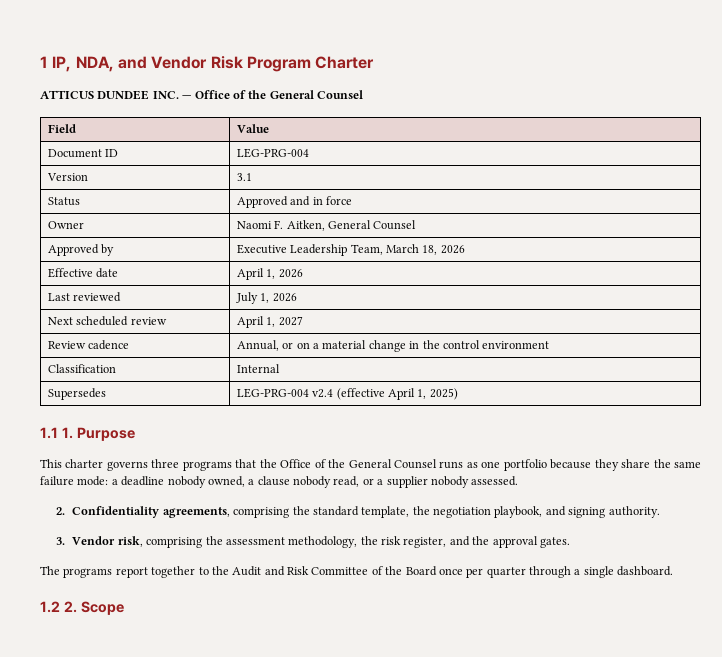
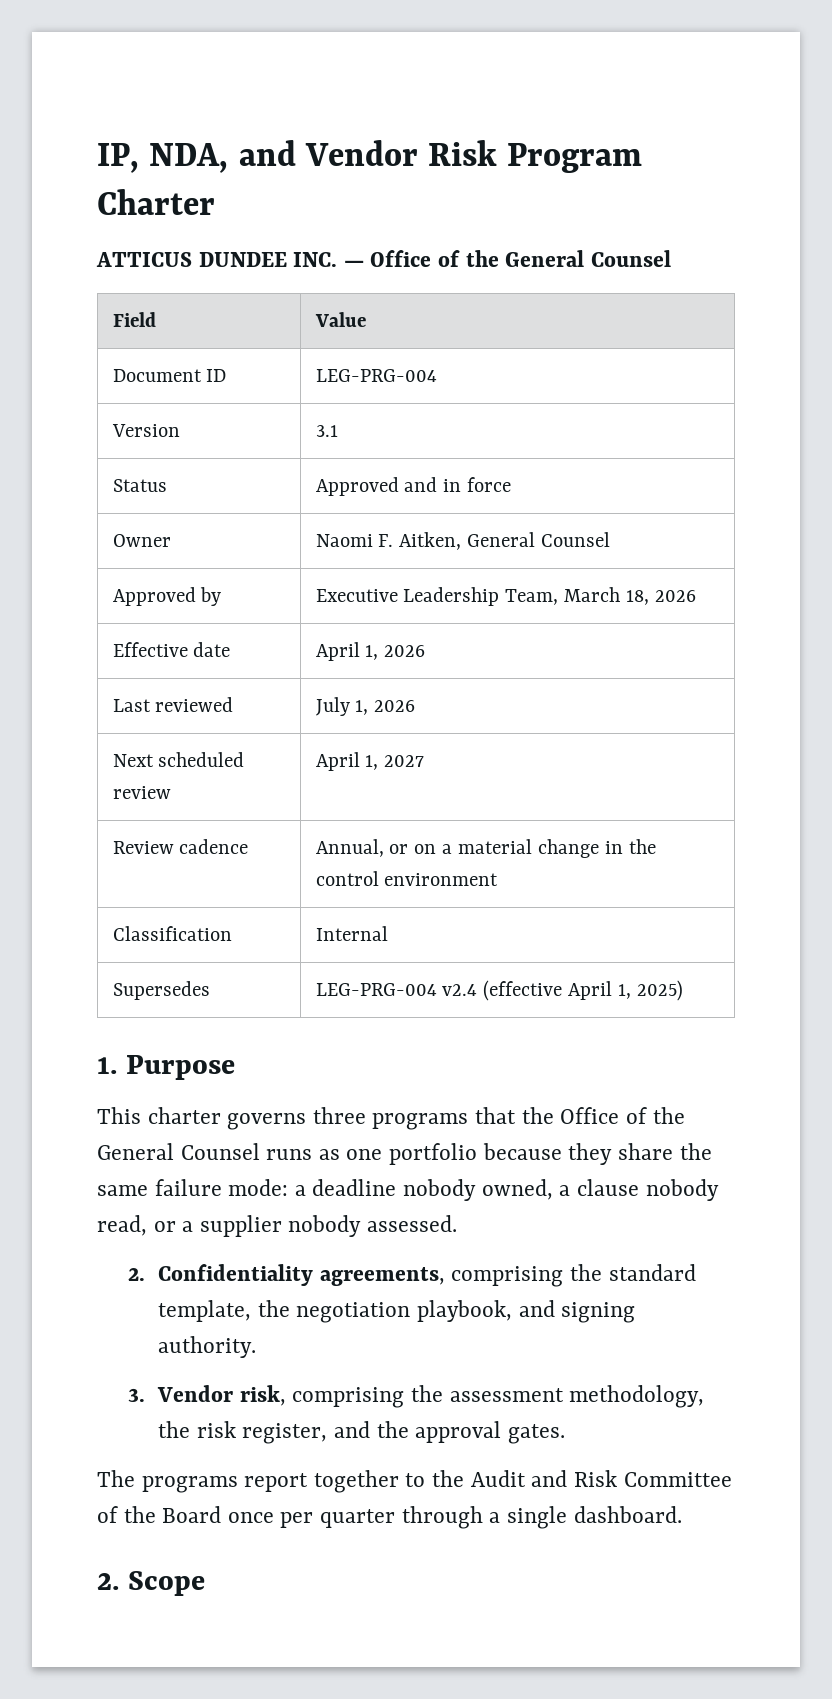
[40,56,48,68] 1 -> (97, 158) none
[40,427,58,439] 1.1 -> (684, 990) none
[40,601,60,613] 1.2 -> (682, 1514) none

